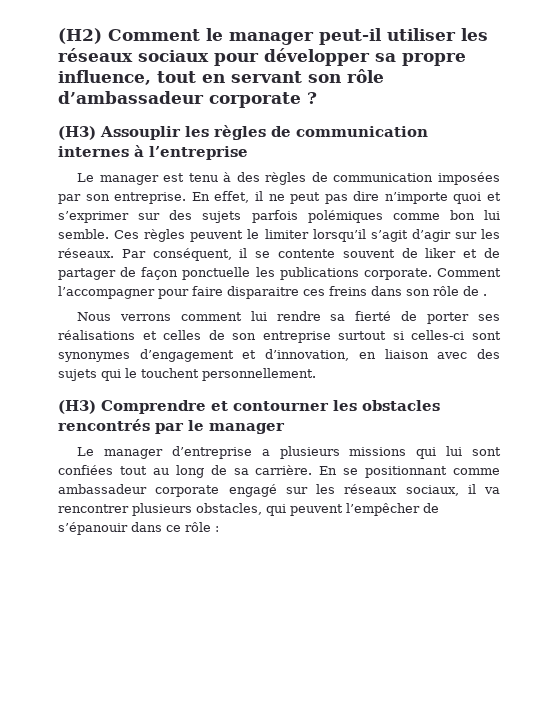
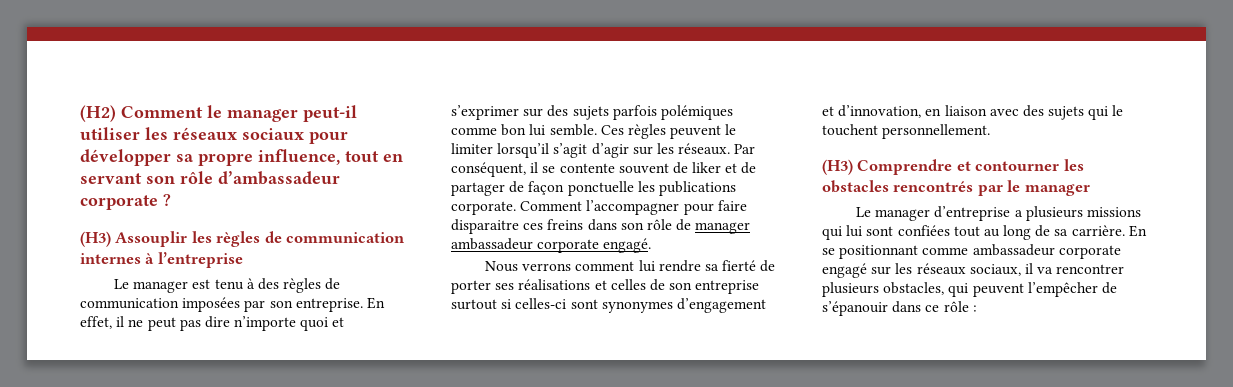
[483,294,487,296] . -> [695,222,751,234] [451,238,652,253] manager ambassadeur corporate engagé.

